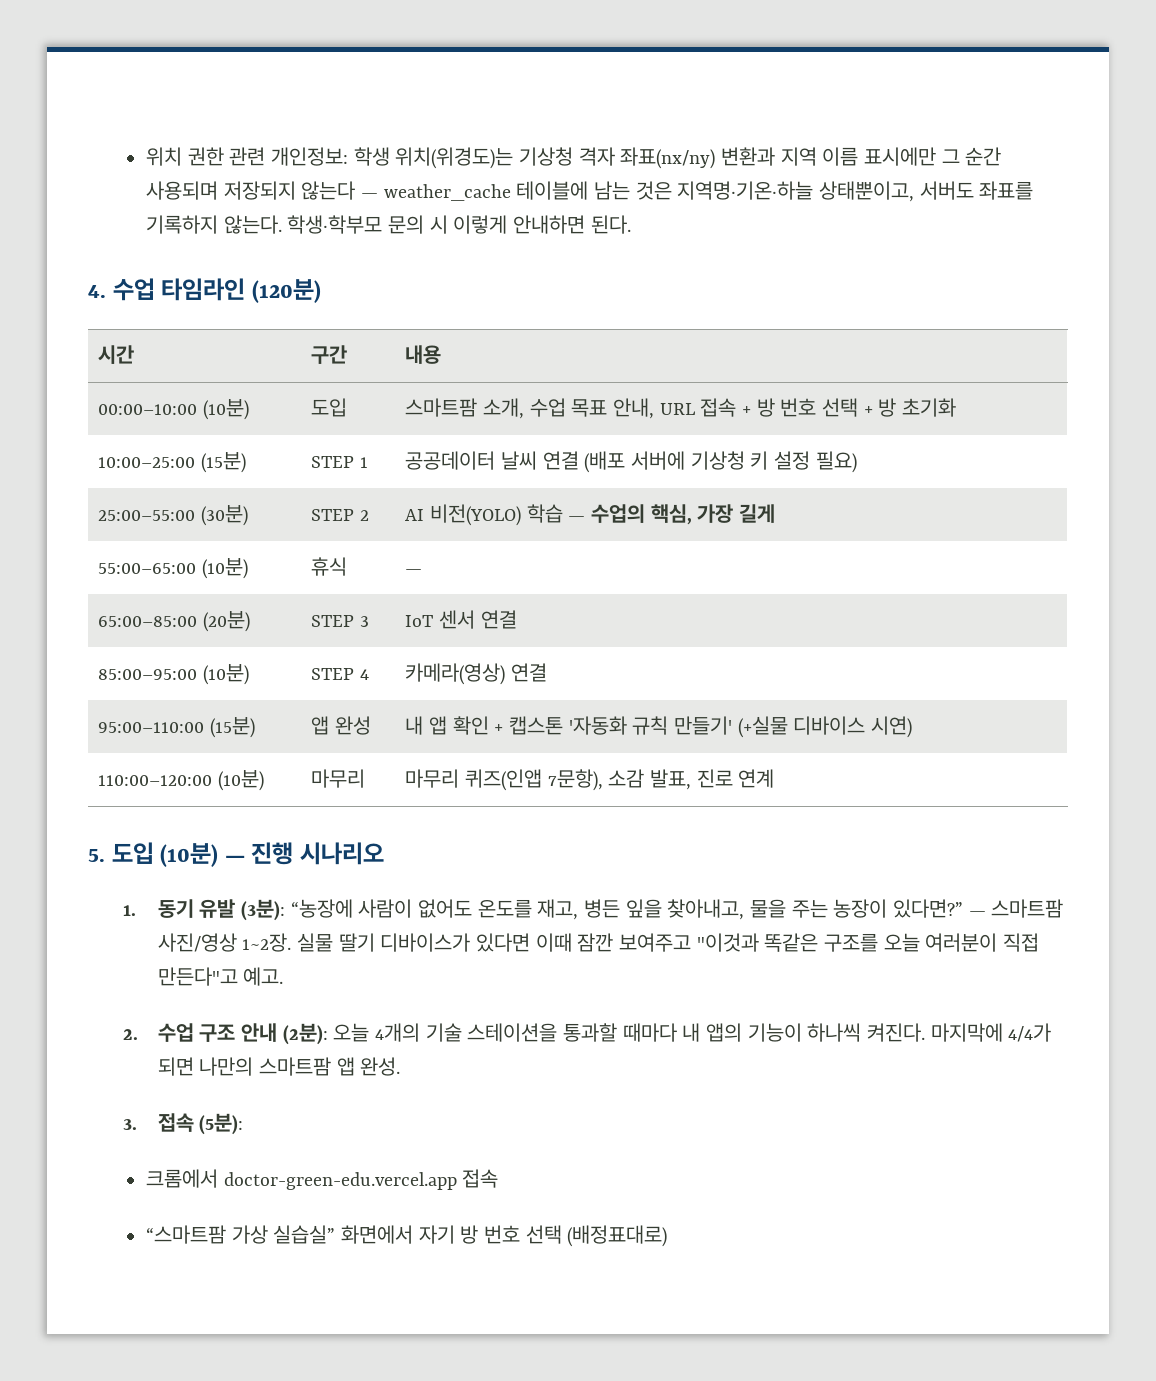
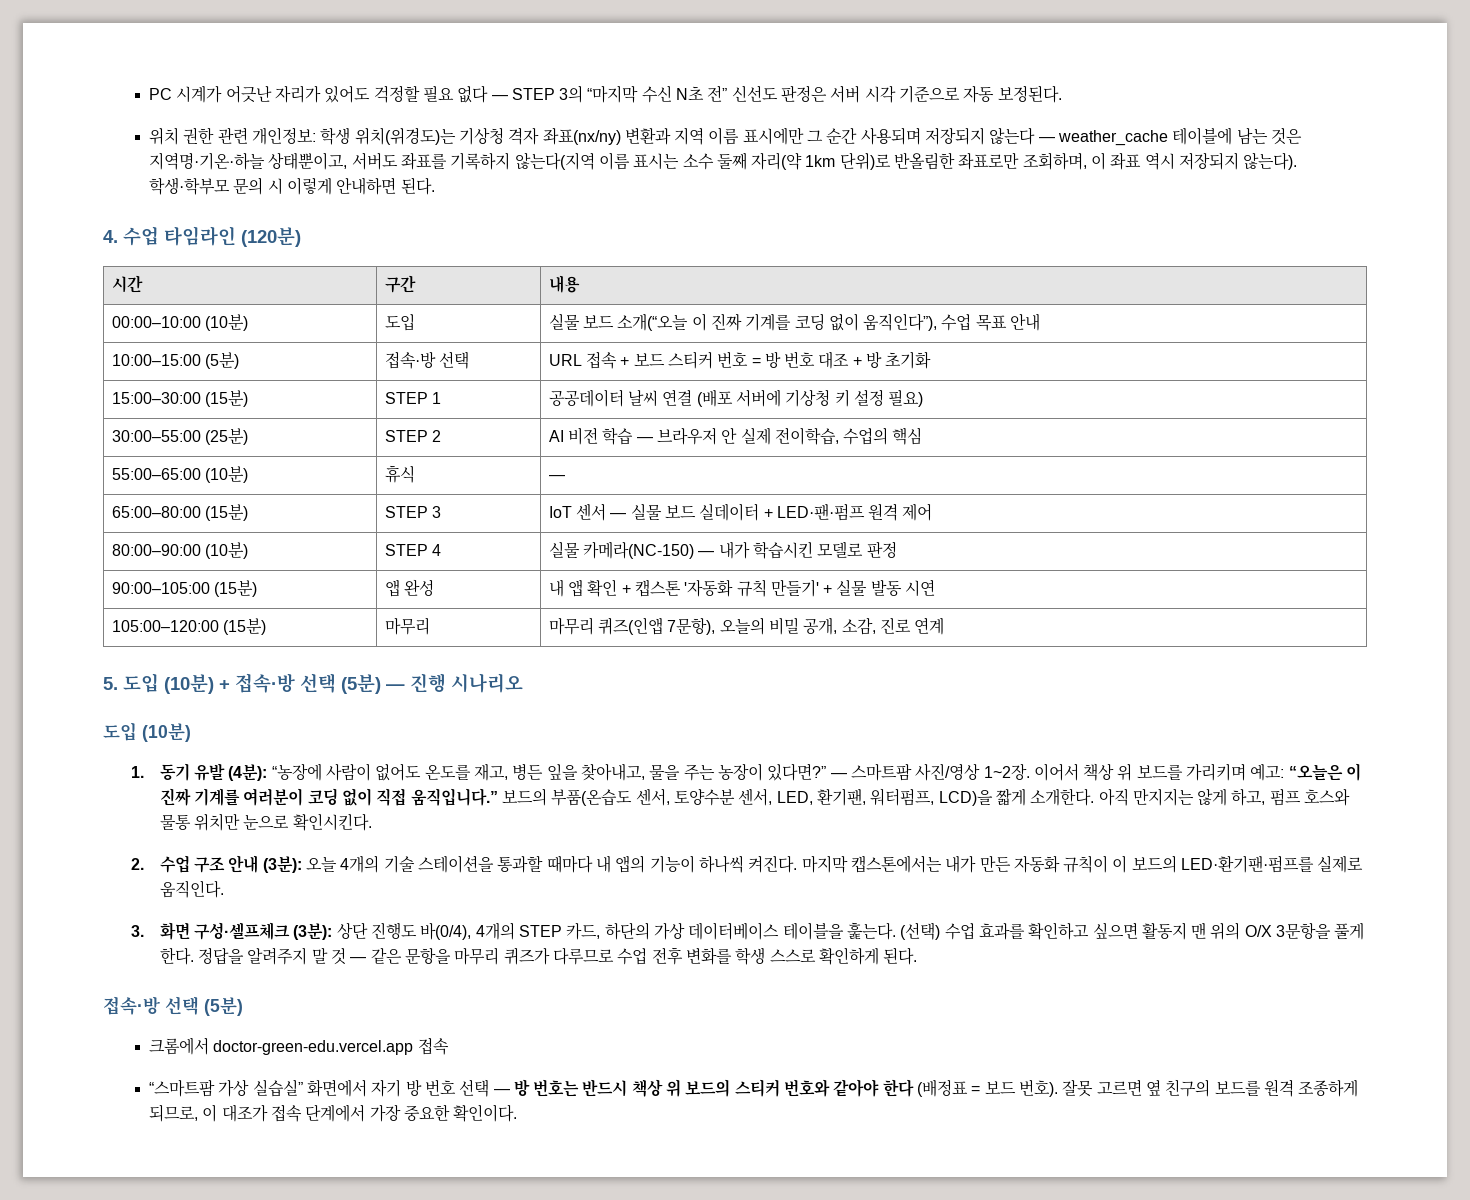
(145, 156) none -> [148,85,1062,103] PC 시계가 어긋난 자리가 있어도 걱정할 필요 없다 — STEP 3의 “마지막 수신 N초 전” 신선도 판정은 서버 시각 기준으로 자동 보정된다. //
[223,215,282,234] 않는다. -> [514,152,1298,170] 않는다(지역 이름 표시는 소수 둘째 자리(약 1km 단위)로 반올림한 좌표로만 조회하며, 이 좌표 역시 저장되지 않는다).
[405,398,859,419] 스마트팜 소개, 수업 목표 안내, URL 접속 + 방 번호 선택 -> [548,313,1041,331] [111,352,239,369] [384,351,469,369] [548,351,850,369] 실물 보드 소개(“오늘 이 진짜 기계를 코딩 없이 움직인다”), 수업 목표 안내 // 10:00–15:00 (5분) | 접속·방 선택 | URL 접속 + 보드 스티커 번호 = 방 번호 대조
[98,457,196,468] 10:00–25:00 -> [111,392,201,404] 15:00–30:00
[98,505,249,526] 25:00–55:00 (30분) -> [111,428,248,445] 30:00–55:00 (25분)
[430,504,522,526] 비전(YOLO) -> [567,427,598,445] 비전
[591,504,776,525] 수업의 핵심, 가장 길게 -> [656,427,923,445] 브라우저 안 실제 전이학습, 수업의 핵심
[98,611,251,632] 65:00–85:00 (20분) -> [111,504,248,521] 65:00–80:00 (15분)
[480,610,517,629] [98,664,250,685] [311,668,370,680] [405,663,548,685] [98,722,205,733] 연결 // 85:00–95:00 (10분) | STEP 4 | 카메라(영상) 연결 // 95:00–110:00 -> [610,503,933,521] [111,542,248,559] [384,544,441,556] [548,541,897,559] [111,582,210,594] — 실물 보드 실데이터 + LED·팬·펌프 원격 제어 // 80:00–90:00 (10분) | STEP 4 | 실물 카메라(NC-150) — 내가 학습시킨 모델로 판정 // 90:00–105:00
[737,716,913,738] [98,770,265,791] (+실물 디바이스 시연) // 110:00–120:00 (10분) -> [823,579,936,596] [111,618,266,635] + 실물 발동 시연 // 105:00–120:00 (15분)
[608,769,692,790] 소감 발표, -> [719,617,876,635] 오늘의 비밀 공개, 소감,
(219, 855) none -> [219,673,381,694] + 접속·방 선택 (5분)
(385, 853) none -> [103,722,191,742] // 도입 (10분)
[241,899,286,921] (3분): -> [228,764,268,781] (4분):
[297,933,1040,952] [157,967,284,986] 실물 딸기 디바이스가 있다면 이때 잠깐 보여주고 "이것과 똑같은 구조를 오늘 여러분이 직접 만든다"고 예고. -> [1033,763,1362,781] [159,788,1351,806] [159,813,372,831] 이어서 책상 위 보드를 가리키며 예고: “오늘은 이 진짜 기계를 여러분이 코딩 없이 직접 움직입니다.” 보드의 부품(온습도 센서, 토양수분 센서, LED, 환기팬, 워터펌프, LCD)을 짧게 소개한다. 아직 만지지는 않게 하고, 펌프 호스와 물통 위치만 눈으로 확인시킨다.
[282,1023,328,1045] (2분): -> [262,856,302,873] (3분):
[930,1023,1052,1042] [157,1057,401,1076] [122,1113,244,1135] 마지막에 4/4가 되면 나만의 스마트팜 앱 완성. // 3. 접속 (5분): -> [801,855,1364,873] [159,880,224,898] [131,922,1365,940] [159,947,918,965] [103,996,243,1016] 마지막 캡스톤에서는 내가 만든 자동화 규칙이 이 보드의 LED·환기팬·펌프를 실제로 움직인다. // 3. 화면 구성·셀프체크 (3분): 상단 진행도 바(0/4), 4개의 STEP 카드, 하단의 가상 데이터베이스 테이블을 훑는다. (선택) 수업 효과를 확인하고 싶으면 활동지 맨 위의 O/X 3문항을 풀게 한다. 정답을 알려주지 말 것 — 같은 문항을 마무리 퀴즈가 다루므로 수업 전후 변화를 학생 스스로 확인하게 된다. // 접속·방 선택 (5분)
[567,1225,668,1247] (배정표대로) -> [493,1079,1359,1097] [148,1104,518,1122] — 방 번호는 반드시 책상 위 보드의 스티커 번호와 같아야 한다 (배정표 = 보드 번호). 잘못 고르면 옆 친구의 보드를 원격 조종하게 되므로, 이 대조가 접속 단계에서 가장 중요한 확인이다.

